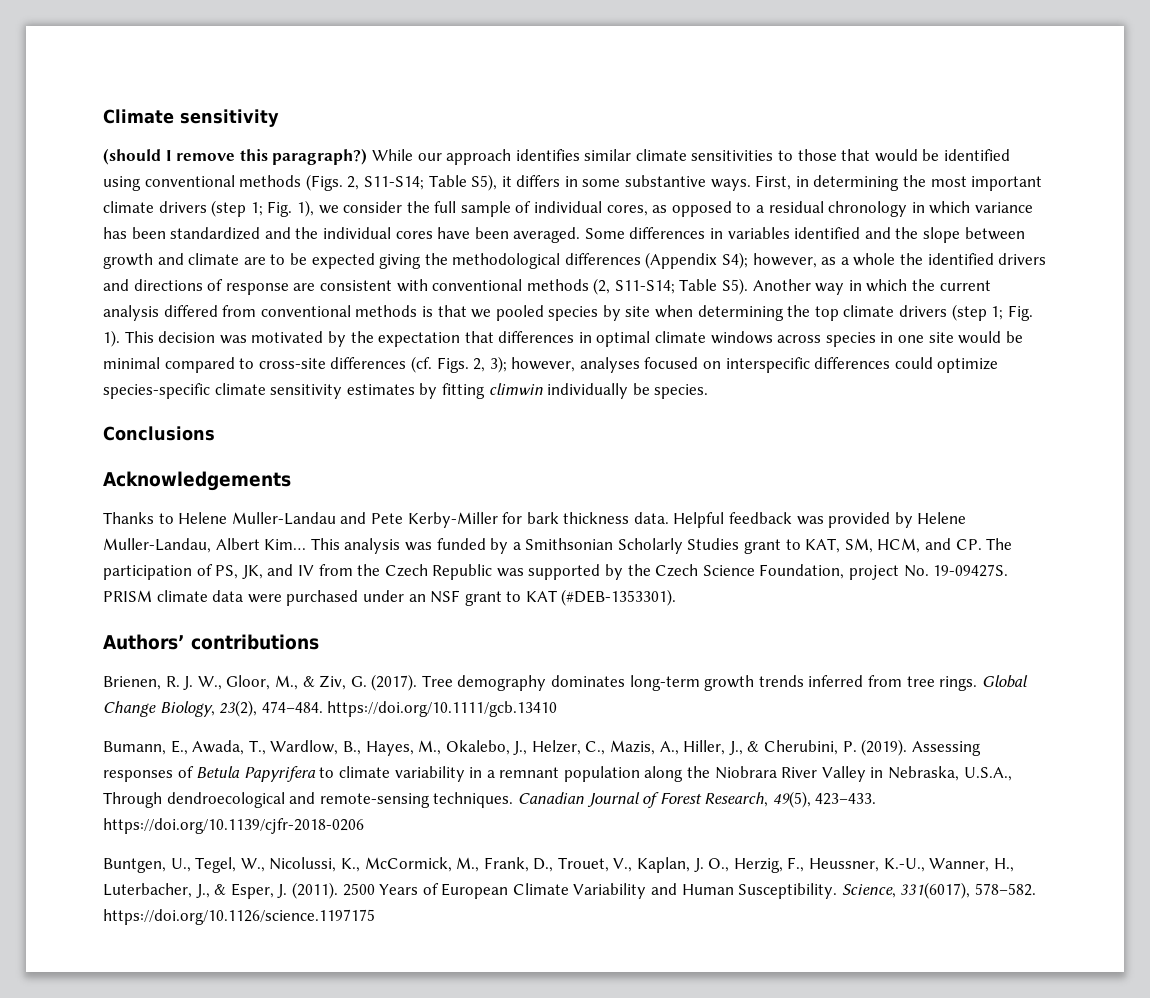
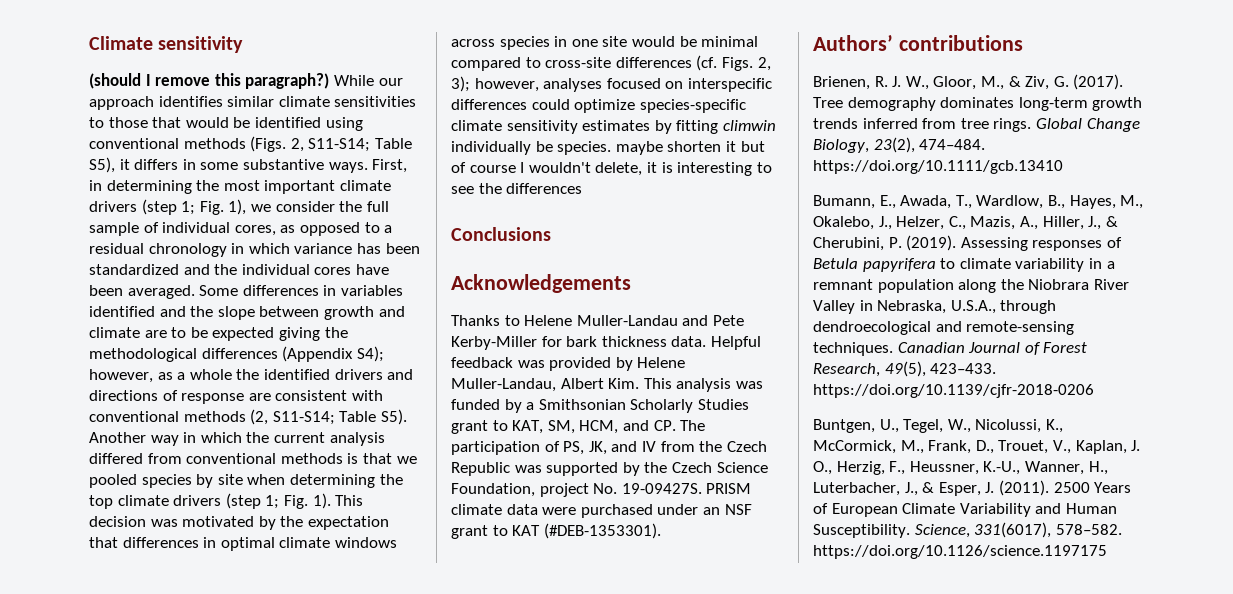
(709, 391) none -> [615,141,765,155] [451,162,772,176] [451,183,583,194] maybe shorten it but of course I wouldn't delete, it is interesting to see the differences
[264,539,307,550] Kim… -> [608,378,640,389] Kim.
[243,766,316,782] Papyrifera -> [862,258,936,272] papyrifera
[103,792,162,808] Through -> [1000,300,1057,314] through

